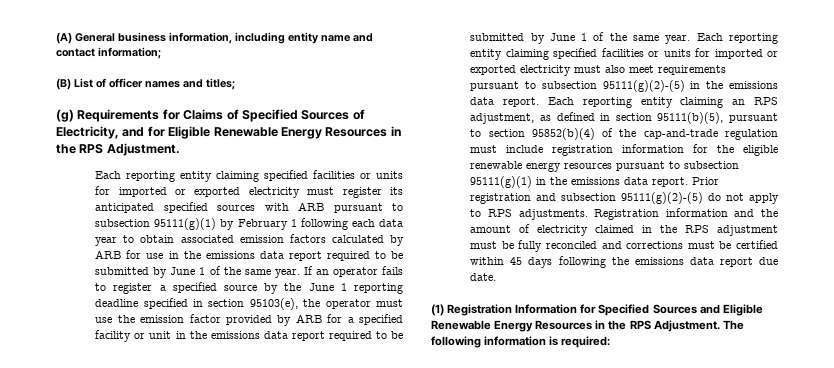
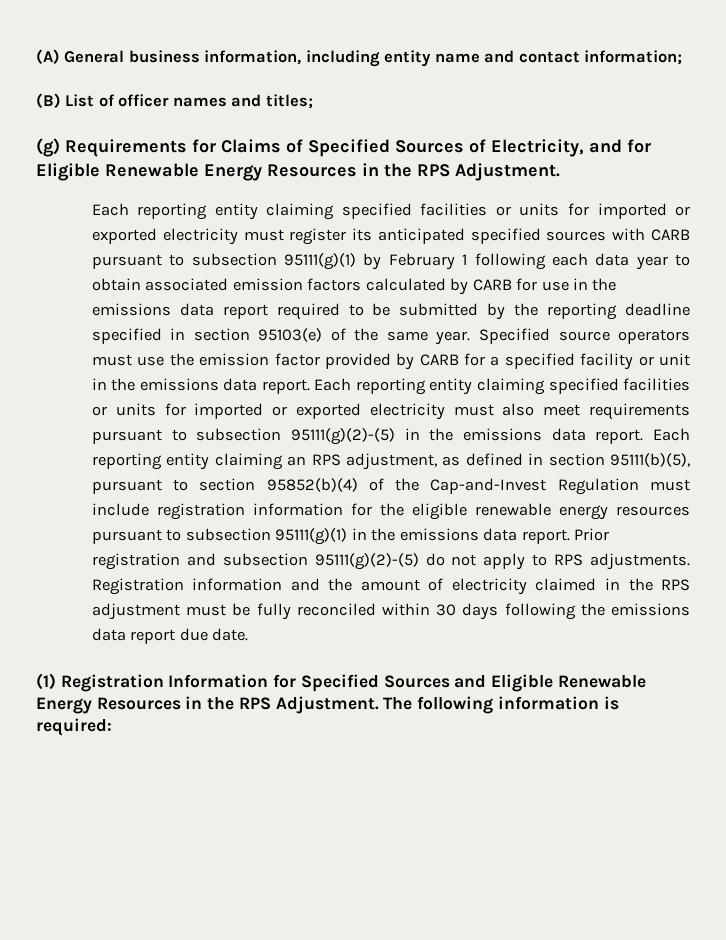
[298,202,325,211] ARB -> [650,229,690,241] CARB
[95,250,122,259] ARB -> [472,279,512,291] CARB
[170,266,403,278] [95,282,347,294] June 1 of the same year. If an operator fails to register a specified source by the June 1 -> [514,303,539,316] the
[249,298,371,310] 95103(e), the operator -> [258,328,690,345] 95103(e) of the same year. Specified source operators
[295,314,322,323] ARB -> [419,354,459,366] CARB
[291,331,404,341] [470,32,691,44] report required to be submitted by June 1 of the same year. -> [261,379,310,394] report.
[643,129,778,140] cap-and-trade regulation -> [430,478,639,495] Cap-and-Invest Regulation
[601,240,779,249] [470,257,523,265] and corrections must be certified within 45 -> [381,603,457,616] within 30

